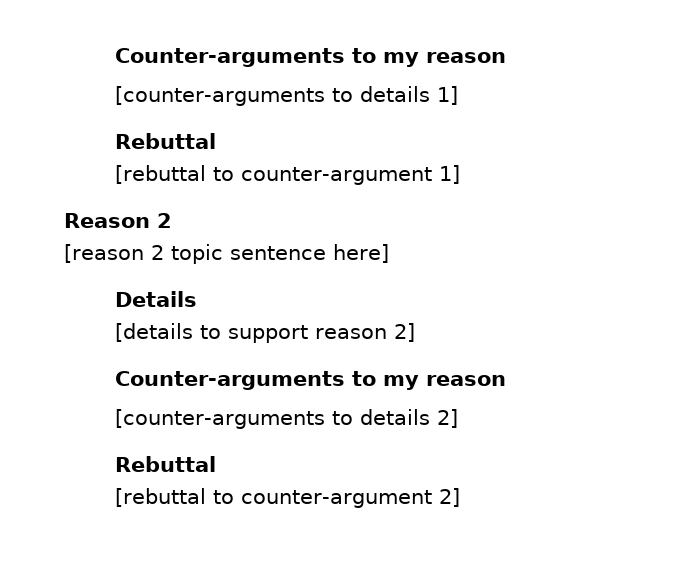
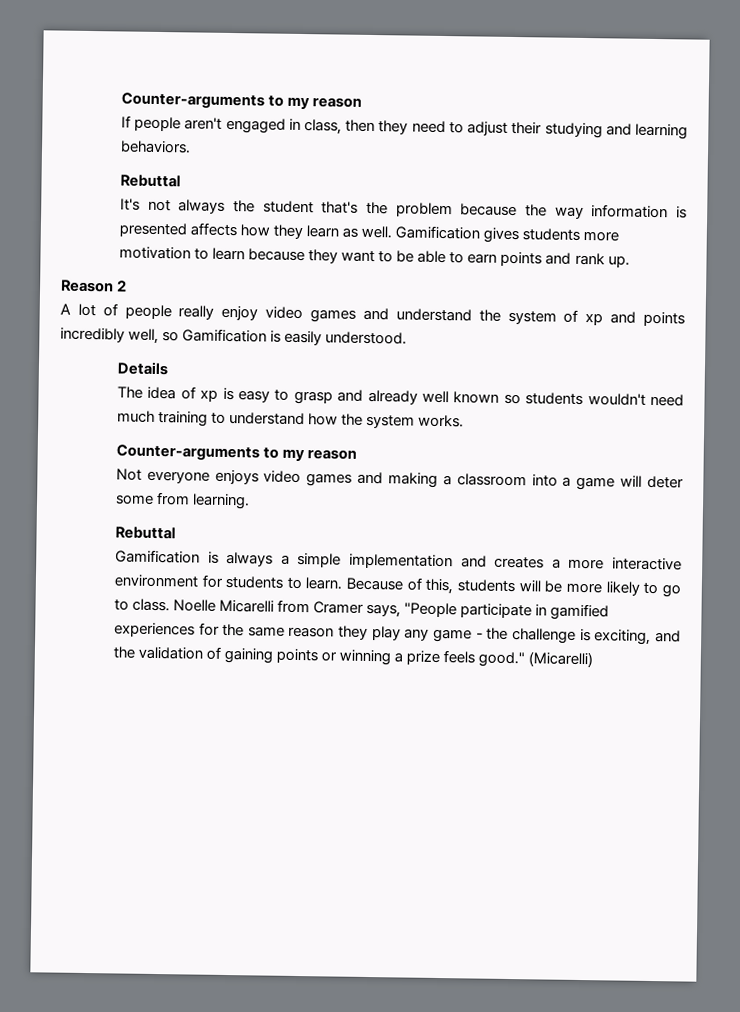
[115,48,507,67] [115,86,459,106] [115,133,217,149] [115,165,461,185] [64,213,172,228] [64,244,389,264] [115,291,198,307] [115,323,416,343] [115,371,507,390] [115,409,459,429] [115,456,217,472] [115,488,461,508] Counter-arguments to my reason // [counter-arguments to details 1] // Rebuttal // [rebuttal to counter-argument 1] // Reason 2 // [reason 2 topic sentence here] // Details // [details to support reason 2] // Counter-arguments to my reason // [counter-arguments to details 2] // Rebuttal // [rebuttal to counter-argument 2] -> [120,92,363,110] [120,115,689,140] [119,140,191,154] [119,174,181,188] [119,198,687,219] [118,222,620,244] [118,246,630,268] [60,279,128,293] [60,303,686,327] [60,327,408,346] [116,361,169,376] [116,386,684,407] [116,410,465,429] [115,444,358,462] [115,468,684,491] [114,491,250,510] [114,526,176,540] [114,549,683,571] [113,574,682,598] [113,598,610,621] [113,622,682,645] [112,646,594,668] Counter-arguments to my reason // If people aren't engaged in class, then they need to adjust their studying and learning behaviors. // Rebuttal // It's not always the student that's the problem because the way information is presented affects how they learn as well. Gamification gives students more motivation to learn because they want to be able to earn points and rank up. // Reason 2 // A lot of people really enjoy video games and understand the system of xp and points incredibly well, so Gamification is easily understood. // Details // The idea of xp is easy to grasp and already well known so students wouldn't need much training to understand how the system works. // Counter-arguments to my reason // Not everyone enjoys video games and making a classroom into a game will deter some from learning. // Rebuttal // Gamification is always a simple implementation and creates a more interactive environment for students to learn. Because of this, students will be more likely to go to class. Noelle Micarelli from Cramer says, "People participate in gamified experiences for the same reason they play any game - the challenge is exciting, and the validation of gaining points or winning a prize feels good." (Micarelli)

